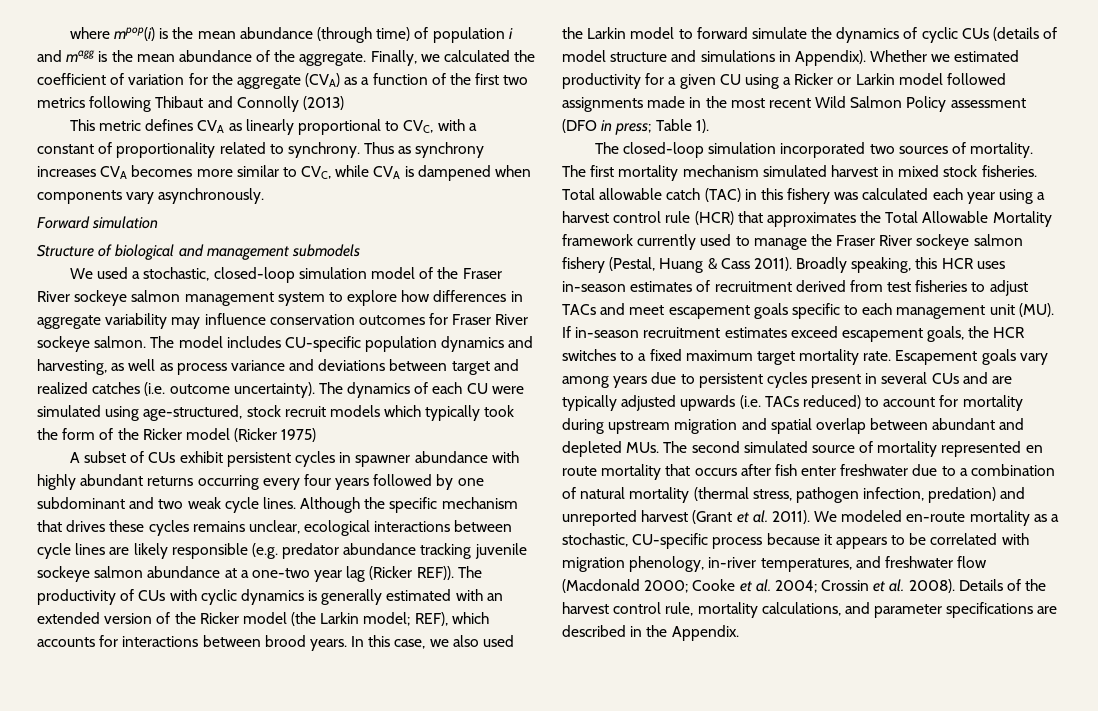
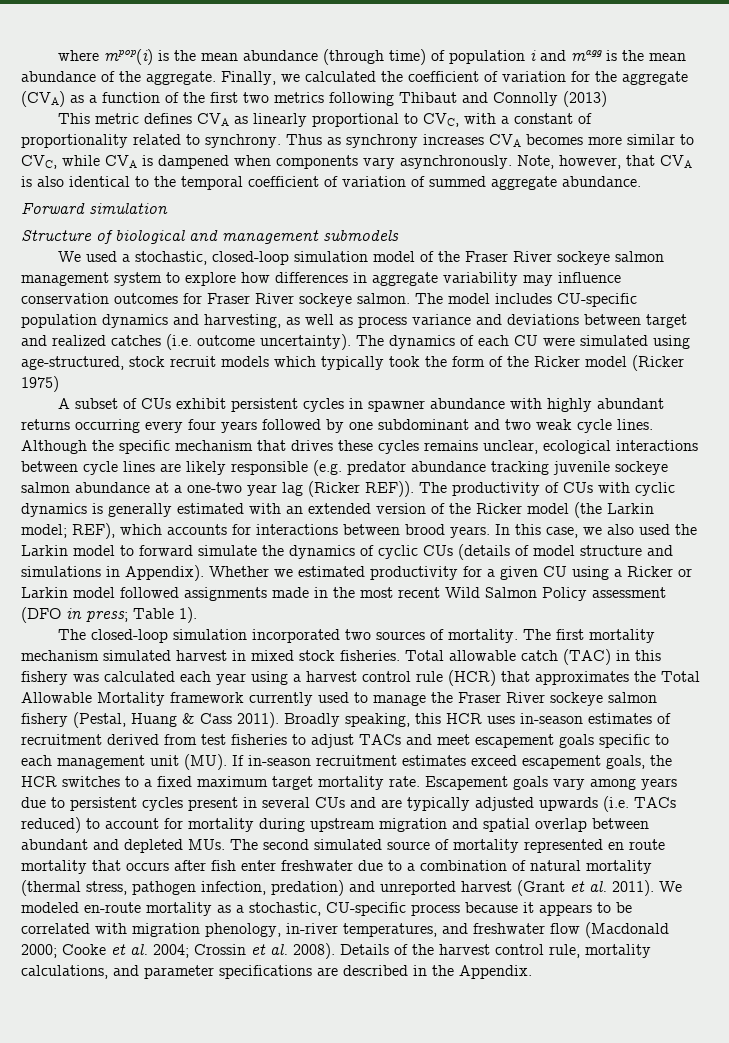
(265, 196) none -> [517,155,692,169] [21,176,641,190] Note, however, that CVA is also identical to the temporal coefficient of variation of summed aggregate abundance.

